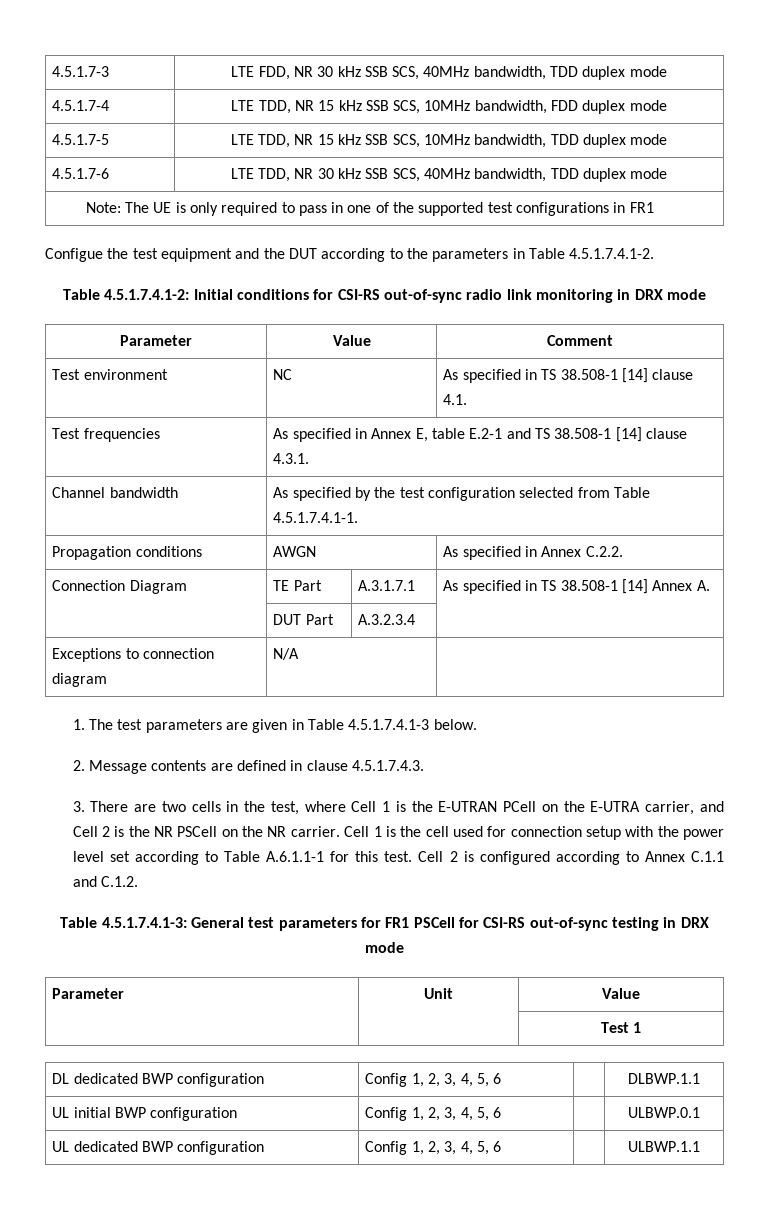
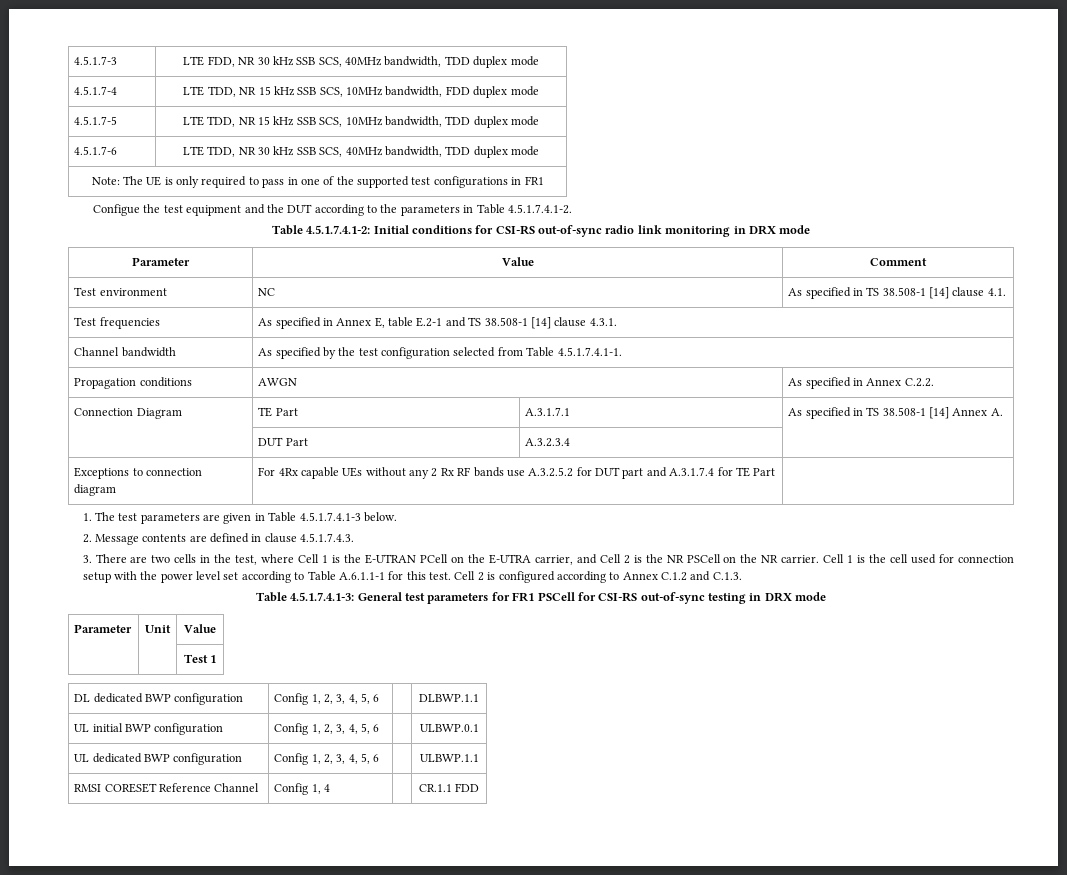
[273,648,300,660] N/A -> [258,467,776,479] For 4Rx capable UEs without any 2 Rx RF bands use A.3.2.5.2 for DUT part and A.3.1.7.4 for TE Part
[690,851,724,862] [72,876,138,887] C.1.1 and C.1.2. -> [661,571,742,581] C.1.2 and C.1.3.
(700, 1146) none -> [74,783,260,793] [274,783,330,795] [418,783,480,792] // RMSI CORESET Reference Channel | Config 1, 4 | | CR.1.1 FDD

